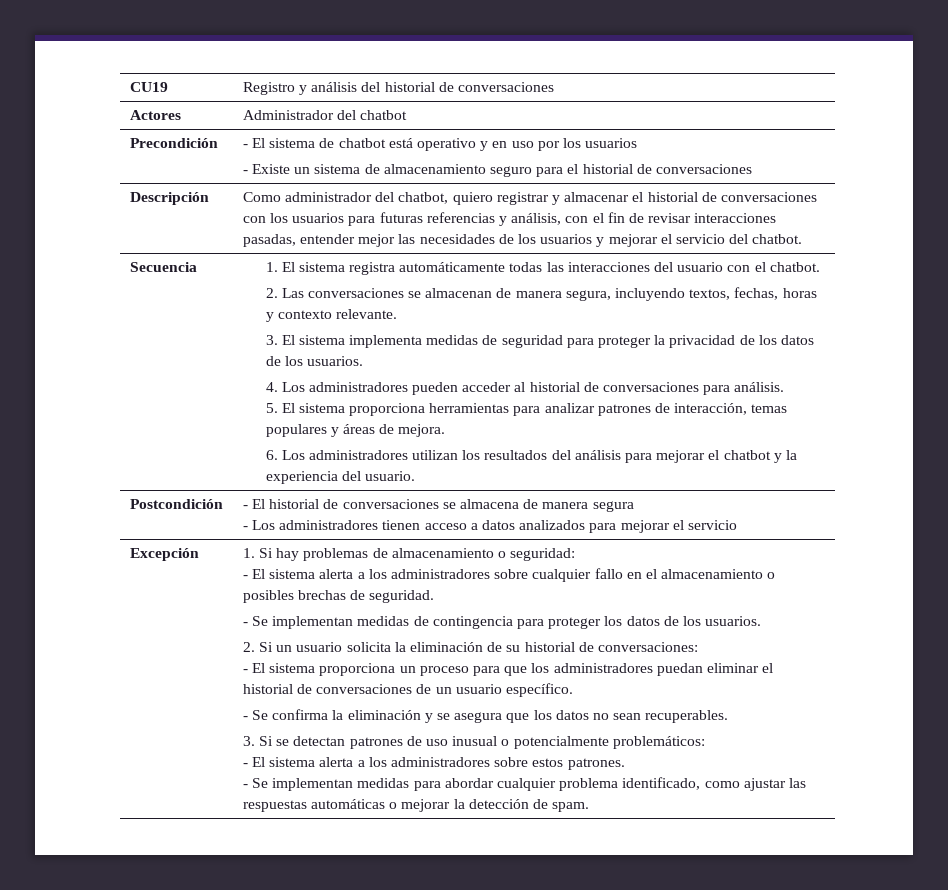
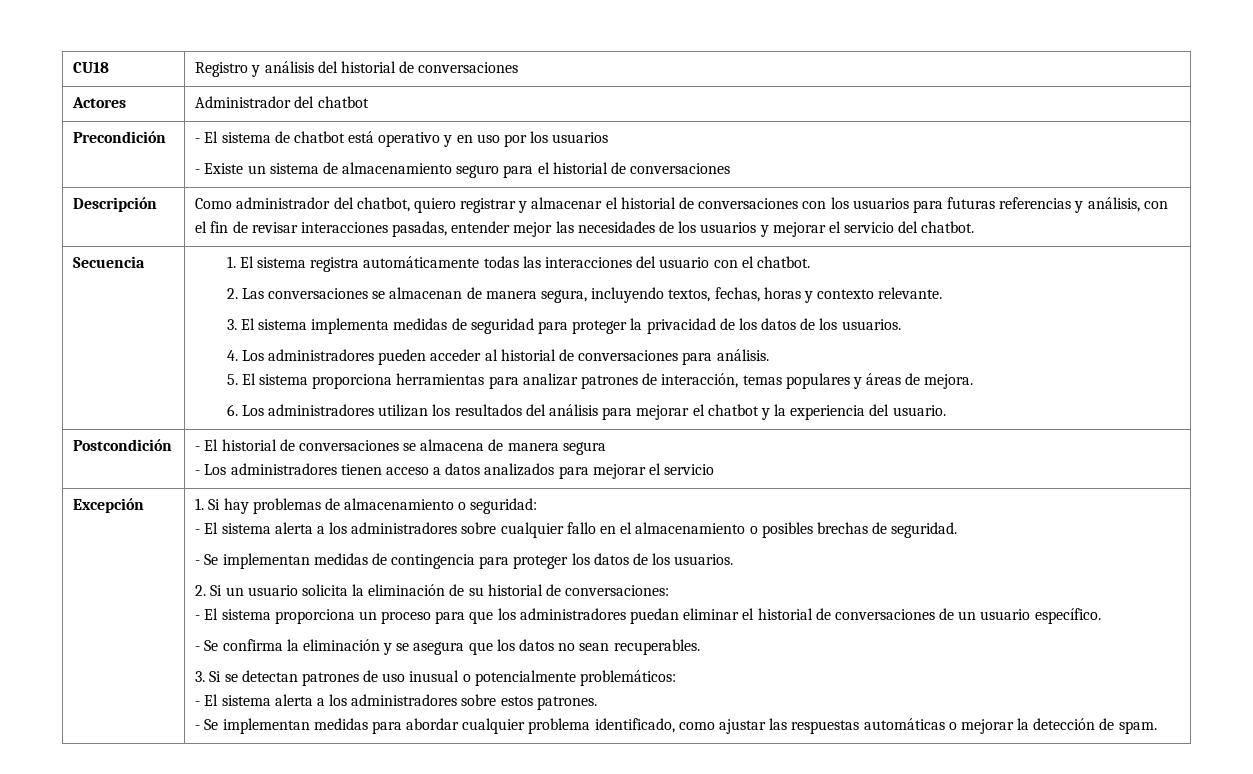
[129,82,168,92] CU19 -> [73,62,110,73] CU18

